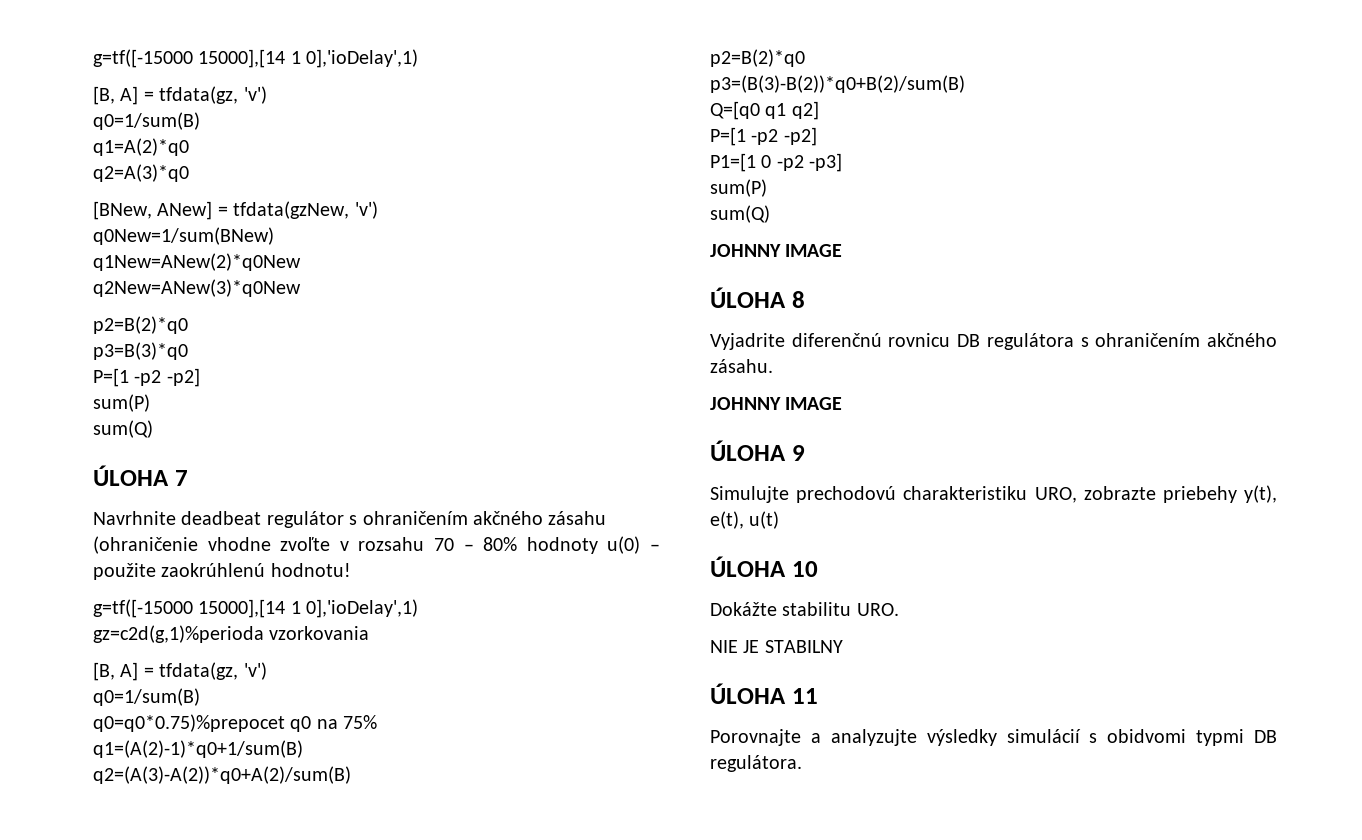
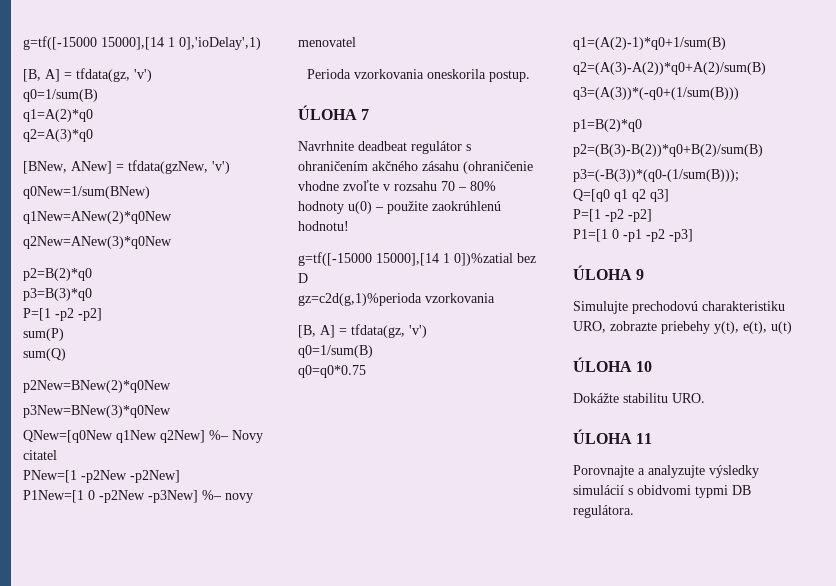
(153, 429) none -> [23,380,171,393] [23,405,171,418] [23,430,263,443] [23,450,57,460] [23,470,180,483] [23,490,253,503] [298,37,356,47] [306,69,530,82] // p2New=BNew(2)*q0New // p3New=BNew(3)*q0New // QNew=[q0New q1New q2New] %– Novy citatel // PNew=[1 -p2New -p2New] // P1New=[1 0 -p2New -p3New] %– novy menovatel // Perioda vzorkovania oneskorila postup.
[306,599,419,618] 0],'ioDelay',1) -> [454,253,536,266] [298,273,308,283] 0])%zatial bez D
[93,714,378,732] [93,740,303,758] [93,766,351,784] [710,49,805,67] [710,75,965,93] q0=q0*0.75)%prepocet q0 na 75% // q1=(A(2)-1)*q0+1/sum(B) // q2=(A(3)-A(2))*q0+A(2)/sum(B) // p2=B(2)*q0 // p3=(B(3)-B(2))*q0+B(2)/sum(B) -> [298,365,366,378] [573,37,726,50] [573,62,766,75] [573,87,739,100] [573,119,642,132] [573,144,763,157] [573,169,739,182] q0=q0*0.75 // q1=(A(2)-1)*q0+1/sum(B) // q2=(A(3)-A(2))*q0+A(2)/sum(B) // q3=(A(3))*(-q0+(1/sum(B))) // p1=B(2)*q0 // p2=(B(3)-B(2))*q0+B(2)/sum(B) // p3=(-B(3))*(q0-(1/sum(B)));
[791,101,819,120] q2] -> [632,189,669,202] q2 q3]
(772, 161) none -> [623,229,642,242] -p1
[710,179,767,197] [710,205,770,223] [710,244,843,257] [710,287,805,308] [710,333,1277,350] [710,359,773,373] [710,397,843,410] // sum(P) // sum(Q) // JOHNNY IMAGE // ÚLOHA 8 // Vyjadrite diferenčnú rovnicu DB regulátora s ohraničením akčného zásahu. // JOHNNY IMAGE -> (693, 235) none
[710,640,843,653] // NIE JE STABILNY -> (705, 398) none

